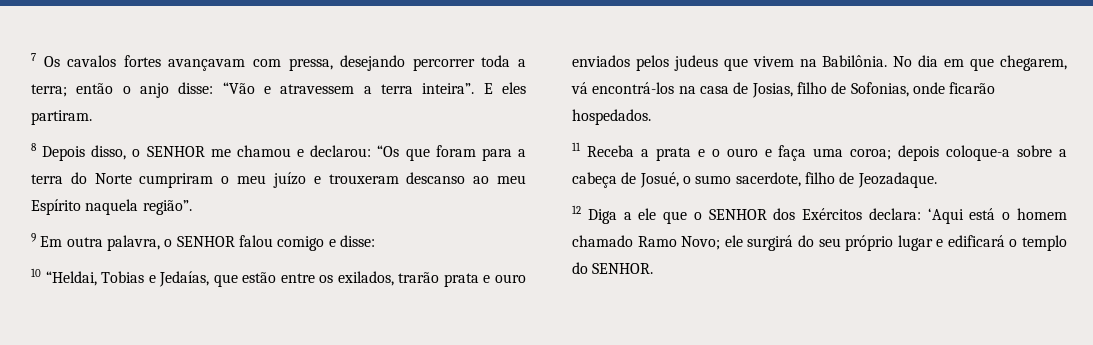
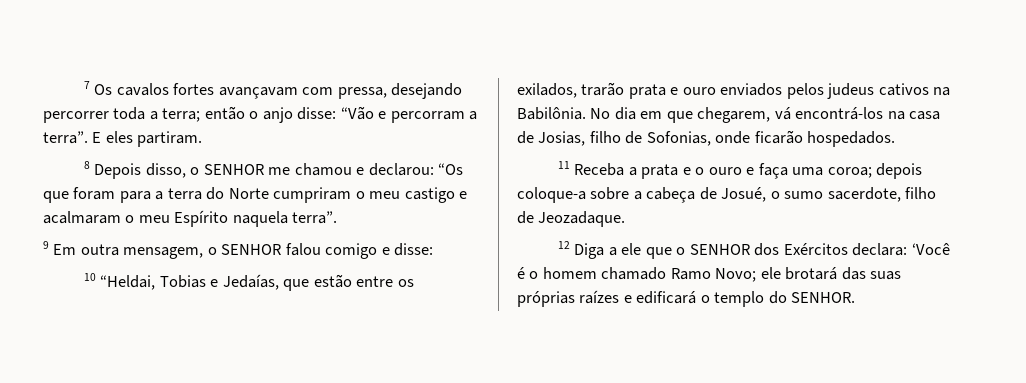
[280,83,475,94] atravessem a terra inteira”. -> [390,111,478,123] [43,131,88,144] percorram a terra”.
[272,172,490,188] juízo e trouxeram descanso ao -> [404,187,468,203] [43,211,135,224] castigo e acalmaram o
[142,200,192,215] região”. -> [292,211,338,224] terra”.
[106,235,160,251] palavra, -> [123,247,204,259] mensagem,
[723,56,794,71] que vivem -> [878,83,929,96] cativos
[927,208,996,224] ‘Aqui está -> [911,243,950,255] [517,267,525,279] ‘Você é
[747,235,933,251] surgirá do seu próprio lugar -> [785,267,902,280] [517,290,620,307] brotará das suas próprias raízes

